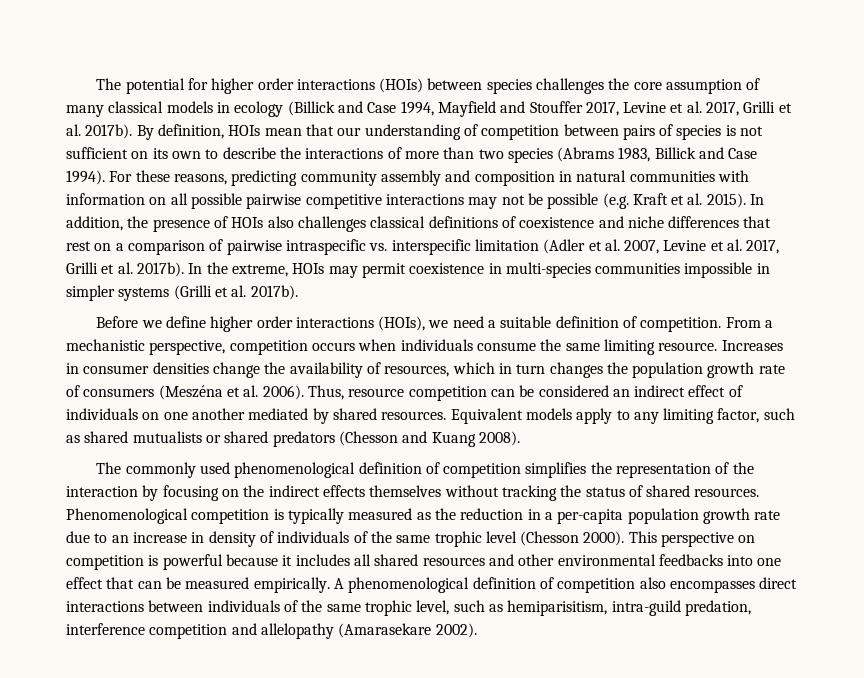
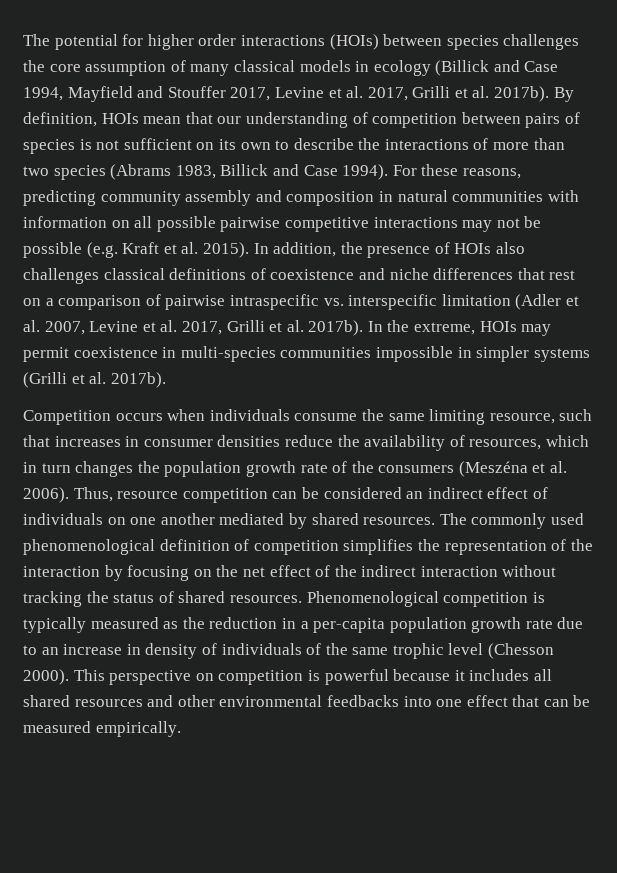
[96,316,774,332] [66,339,308,355] Before we define higher order interactions (HOIs), we need a suitable definition of competition. From a mechanistic perspective, competition -> [23,410,111,425] Competition
[658,340,783,351] resource. Increases -> [489,409,593,424] [23,435,121,447] resource, such that increases
[212,362,260,378] change -> [284,435,333,447] reduce
(80, 391) none -> [351,461,374,473] the
[450,408,795,424] [66,431,520,447] Equivalent models apply to any limiting factor, such as shared mutualists or shared predators (Chesson and Kuang 2008). // -> (436, 521) none
[268,485,442,497] indirect effects themselves -> [242,565,498,577] net effect of the indirect interaction
[333,577,798,593] [66,600,751,616] [66,623,477,639] A phenomenological definition of competition also encompasses direct interactions between individuals of the same trophic level, such as hemiparisitism, intra-guild predation, interference competition and allelopathy (Amarasekare 2002). -> (181, 729) none

